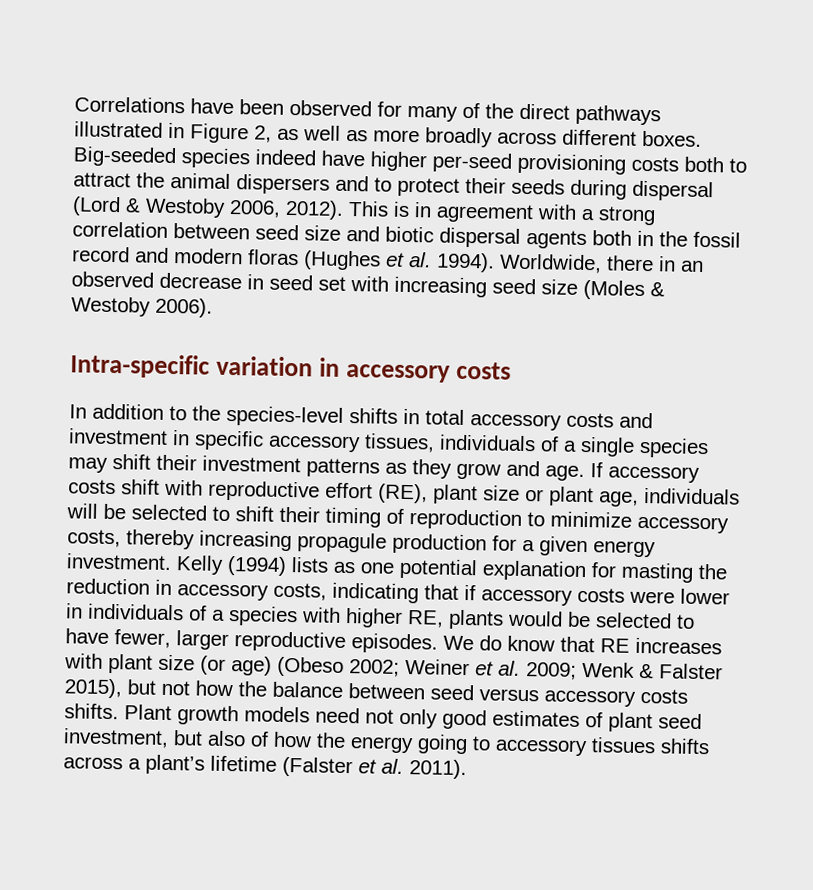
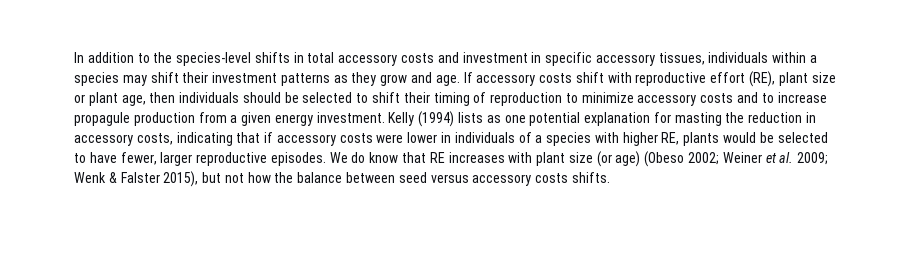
[74,96,661,126] [74,121,702,148] [73,146,747,175] [73,172,714,202] [72,196,656,226] [72,221,741,250] [72,246,704,274] [71,271,665,301] [71,296,213,318] [70,353,511,383] Correlations have been observed for many of the direct pathways illustrated in Figure 2, as well as more broadly across different boxes. Big-seeded species indeed have higher per-seed provisioning costs both to attract the animal dispersers and to protect their seeds during dispersal (Lord & Westoby 2006, 2012). This is in agreement with a strong correlation between seed size and biotic dispersal agents both in the fossil record and modern floras (Hughes et al. 1994). Worldwide, there in an observed decrease in seed set with increasing seed size (Moles & Westoby 2006). // Intra-specific variation in accessory costs // -> (74, 57) none
[540,436,635,457] of a single -> [772,52,818,63] within a
[644,488,740,505] [66,503,98,519] individuals will -> [149,92,281,103] then individuals should
[67,529,292,552] costs, thereby increasing -> [700,92,827,103] costs and to increase
[492,535,517,551] for -> [198,112,227,123] from
[124,704,702,733] [63,728,710,757] [63,754,467,780] Plant growth models need not only good estimates of plant seed investment, but also of how the energy going to accessory tissues shifts across a plant’s lifetime (Falster et al. 2011). -> (610, 177) none

